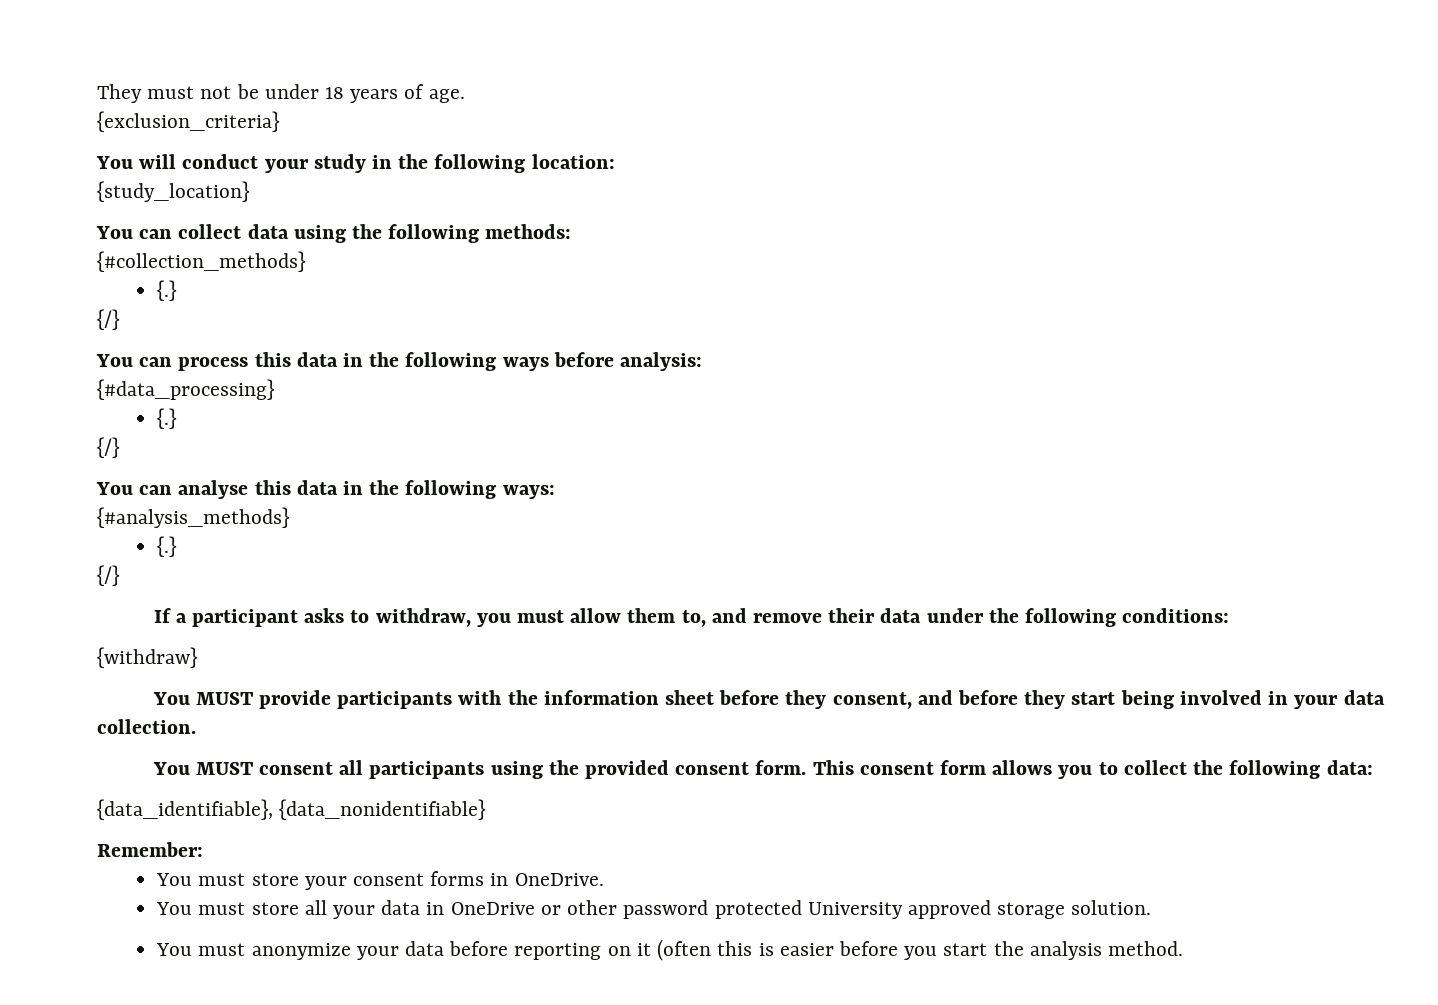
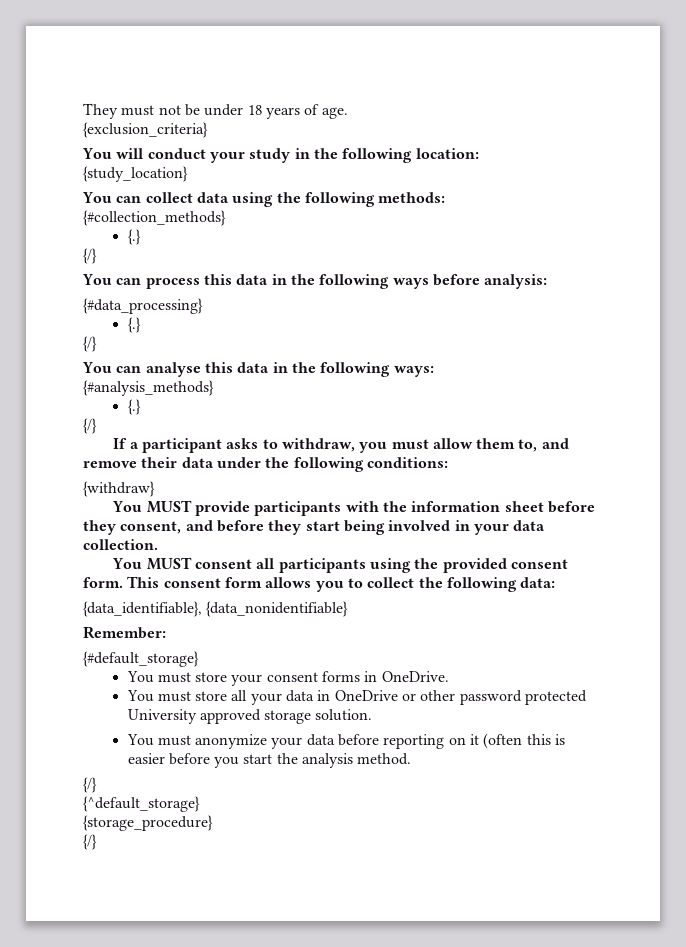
(203, 849) none -> [83,651,199,667] // {#default_storage}
(1184, 948) none -> [83,777,97,793] [83,796,200,812] [83,815,213,831] [83,834,97,850] // {/} // {^default_storage} // {storage_procedure} // {/}

